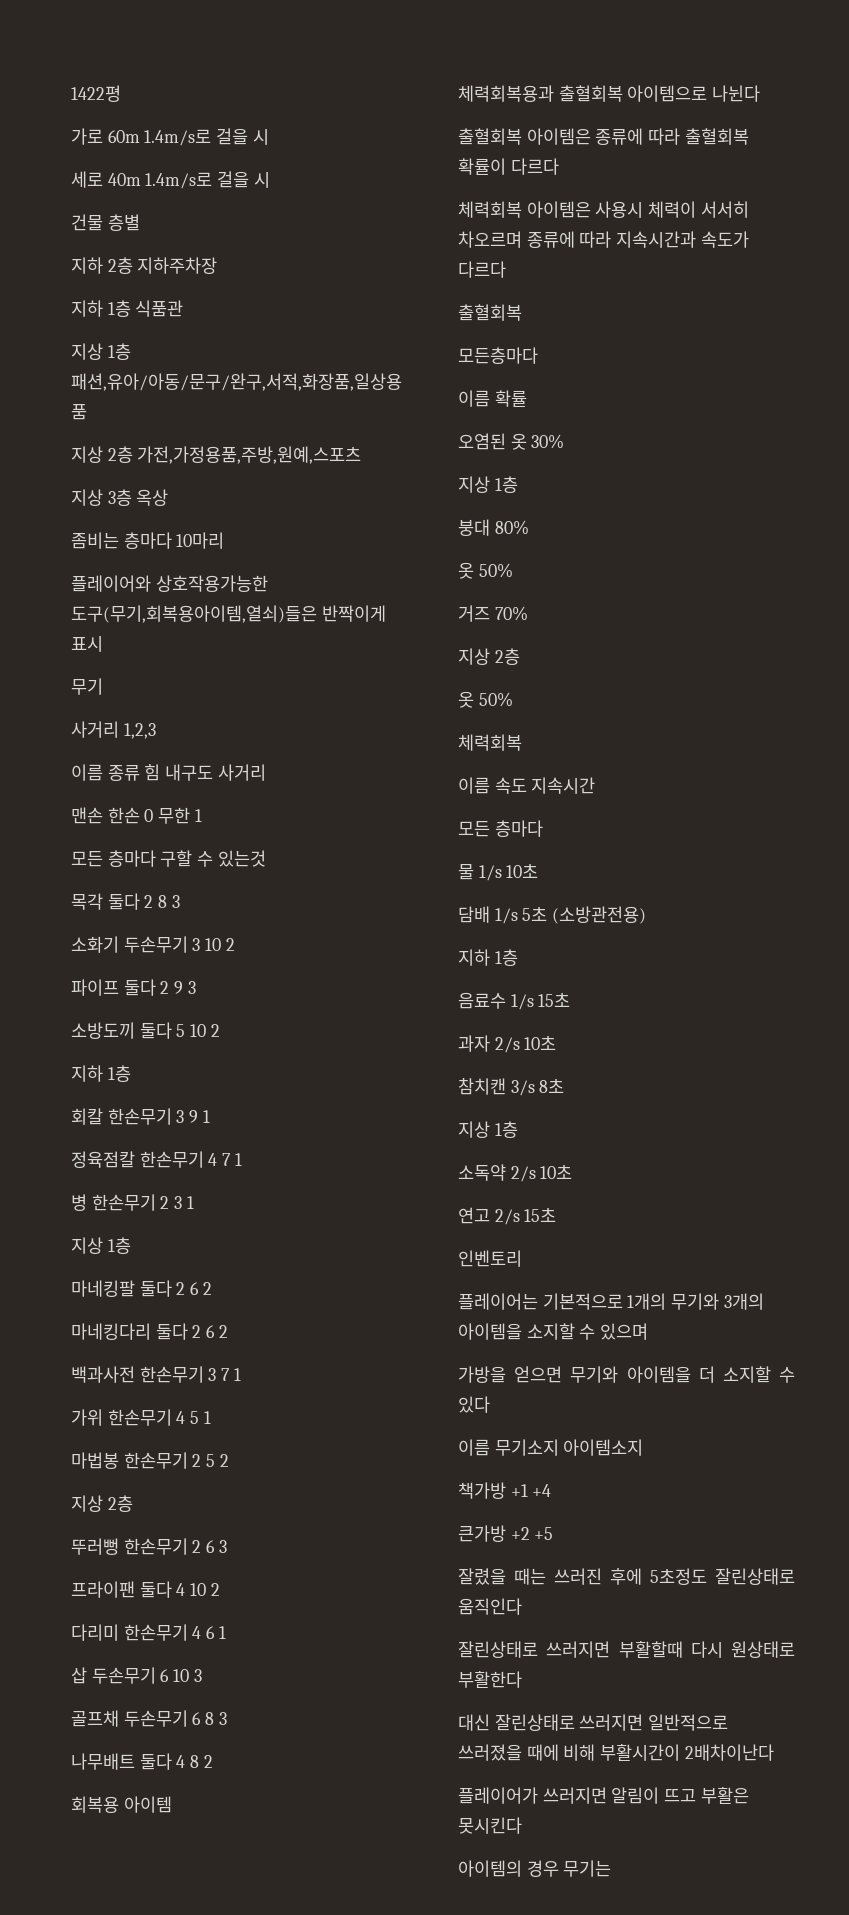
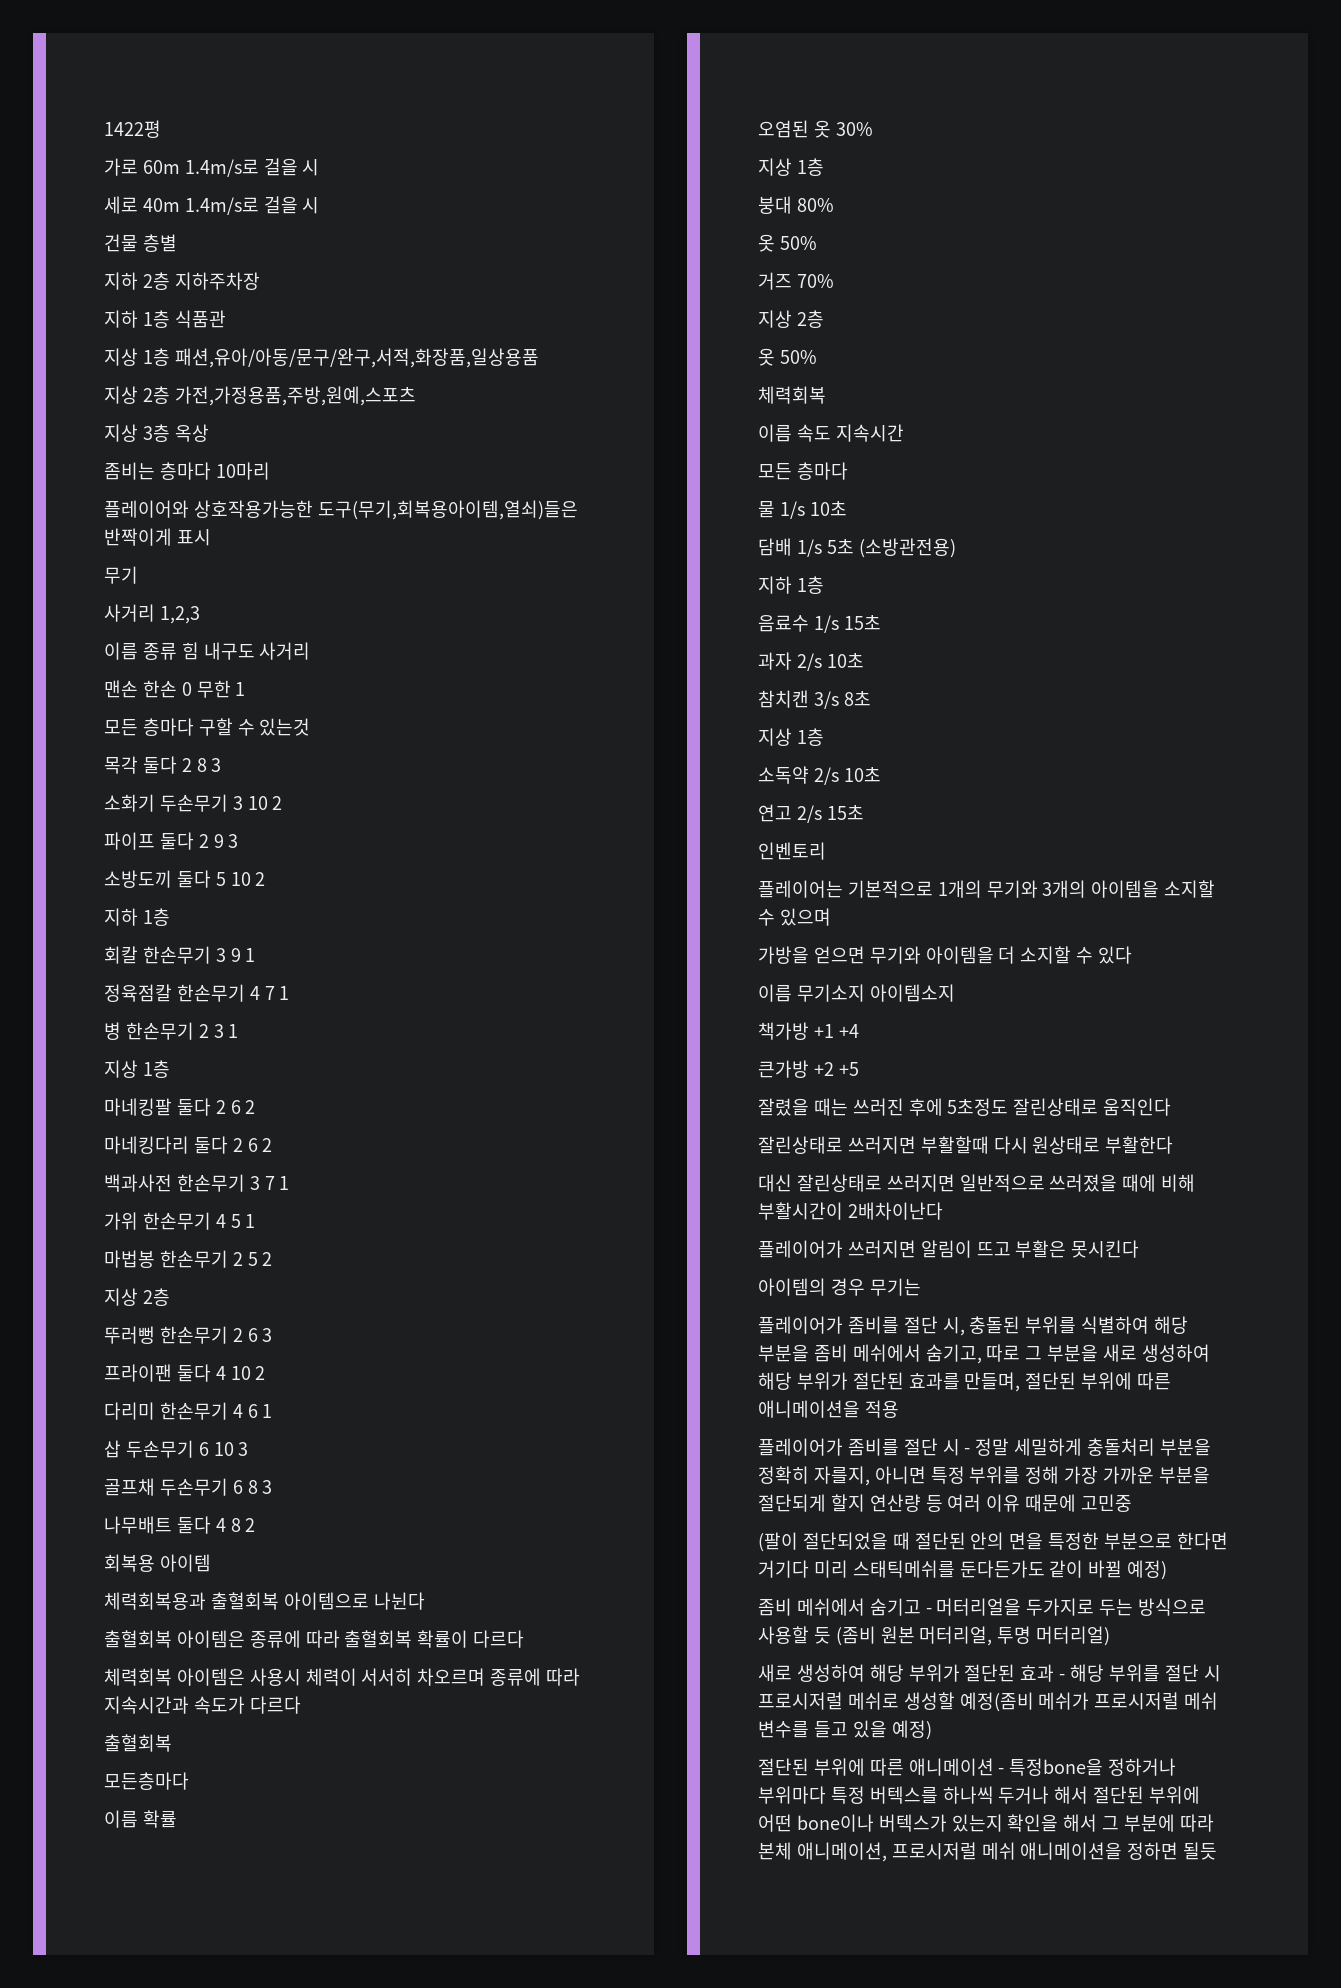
(612, 1868) none -> [758,1316,1189,1336] [758,1344,1210,1364] [758,1372,1172,1392] [758,1400,899,1418] [758,1438,1211,1456] [758,1466,1210,1486] [758,1494,1133,1512] [758,1532,1228,1552] [758,1560,1168,1580] [758,1598,1207,1616] [758,1626,1111,1646] [758,1664,1221,1682] [758,1692,1219,1712] [758,1720,932,1740] [758,1758,1177,1776] [758,1786,1201,1804] [758,1814,1214,1832] [758,1842,1218,1862] // 플레이어가 좀비를 절단 시, 충돌된 부위를 식별하여 해당 부분을 좀비 메쉬에서 숨기고, 따로 그 부분을 새로 생성하여 해당 부위가 절단된 효과를 만들며, 절단된 부위에 따른 애니메이션을 적용 // 플레이어가 좀비를 절단 시 - 정말 세밀하게 충돌처리 부분을 정확히 자를지, 아니면 특정 부위를 정해 가장 가까운 부분을 절단되게 할지 연산량 등 여러 이유 때문에 고민중 // (팔이 절단되었을 때 절단된 안의 면을 특정한 부분으로 한다면 거기다 미리 스태틱메쉬를 둔다든가도 같이 바뀔 예정) // 좀비 메쉬에서 숨기고 - 머터리얼을 두가지로 두는 방식으로 사용할 듯 (좀비 원본 머터리얼, 투명 머터리얼) // 새로 생성하여 해당 부위가 절단된 효과 - 해당 부위를 절단 시 프로시저럴 메쉬로 생성할 예정(좀비 메쉬가 프로시저럴 메쉬 변수를 들고 있을 예정) // 절단된 부위에 따른 애니메이션 - 특정bone을 정하거나 부위마다 특정 버텍스를 하나씩 두거나 해서 절단된 부위에 어떤 bone이나 버텍스가 있는지 확인을 해서 그 부분에 따라 본체 애니메이션, 프로시저럴 메쉬 애니메이션을 정하면 될듯

